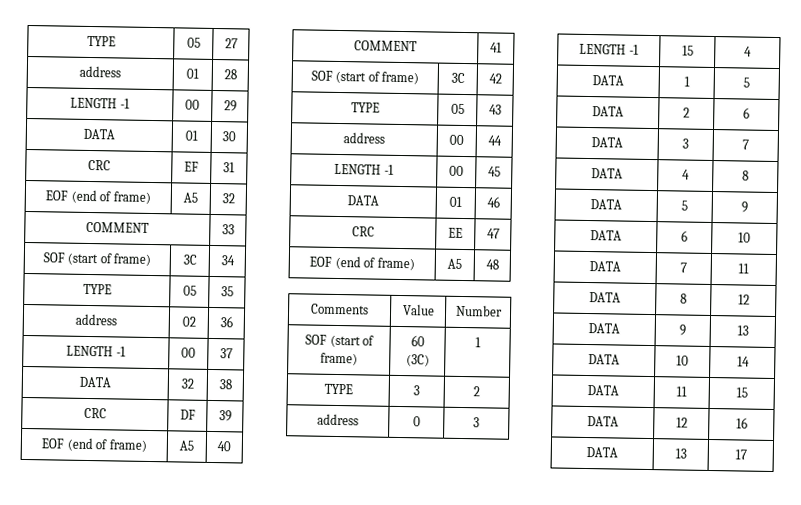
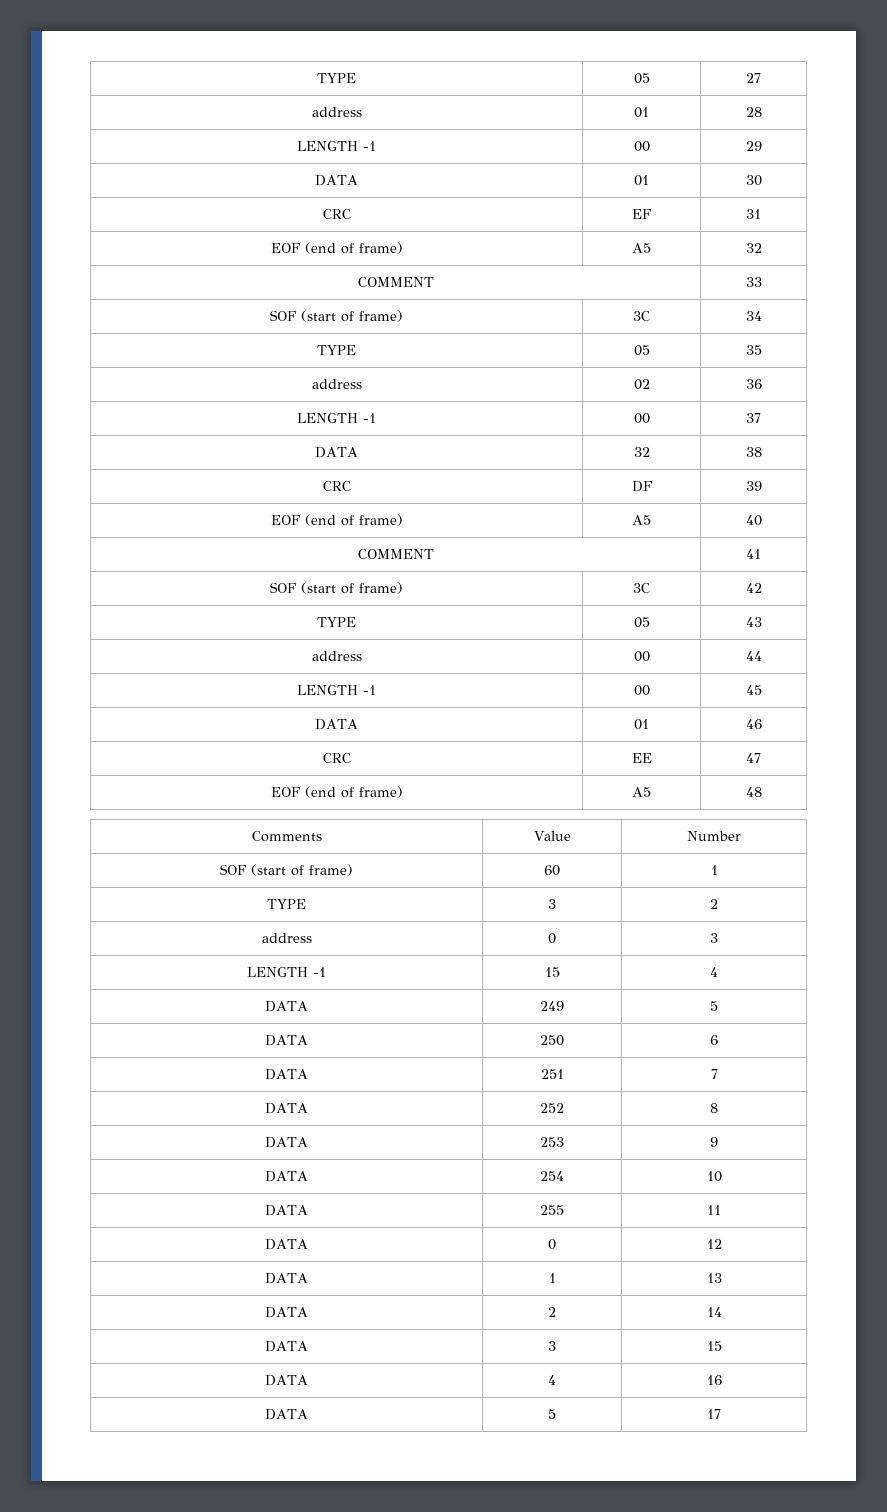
[405,354,430,367] (3C) -> (560, 870) none
[683,76,690,87] 1 -> [540,1001,564,1011] 249
[683,107,690,118] 2 -> [540,1035,564,1046] 250
[682,138,689,149] 3 -> [540,1069,564,1079] 251
[682,169,690,180] 4 -> [540,1103,564,1113] 252
[681,200,688,211] 5 -> [540,1137,564,1147] 253
[681,230,688,242] 6 -> [540,1171,564,1181] 254
[680,262,687,273] 7 -> [540,1205,564,1215] 255
[680,293,687,304] 8 -> [548,1239,556,1250] 0
[679,324,686,336] 9 -> [548,1273,556,1283] 1
[676,355,689,366] 10 -> [548,1307,556,1317] 2
[676,386,687,397] 11 -> [548,1341,556,1351] 3
[675,417,688,428] 12 -> [548,1375,556,1385] 4
[674,448,687,459] 13 -> [548,1409,556,1419] 5

